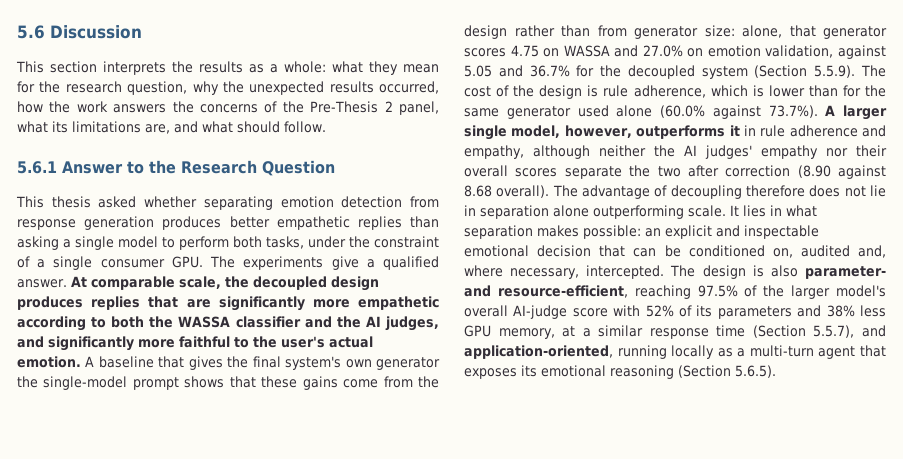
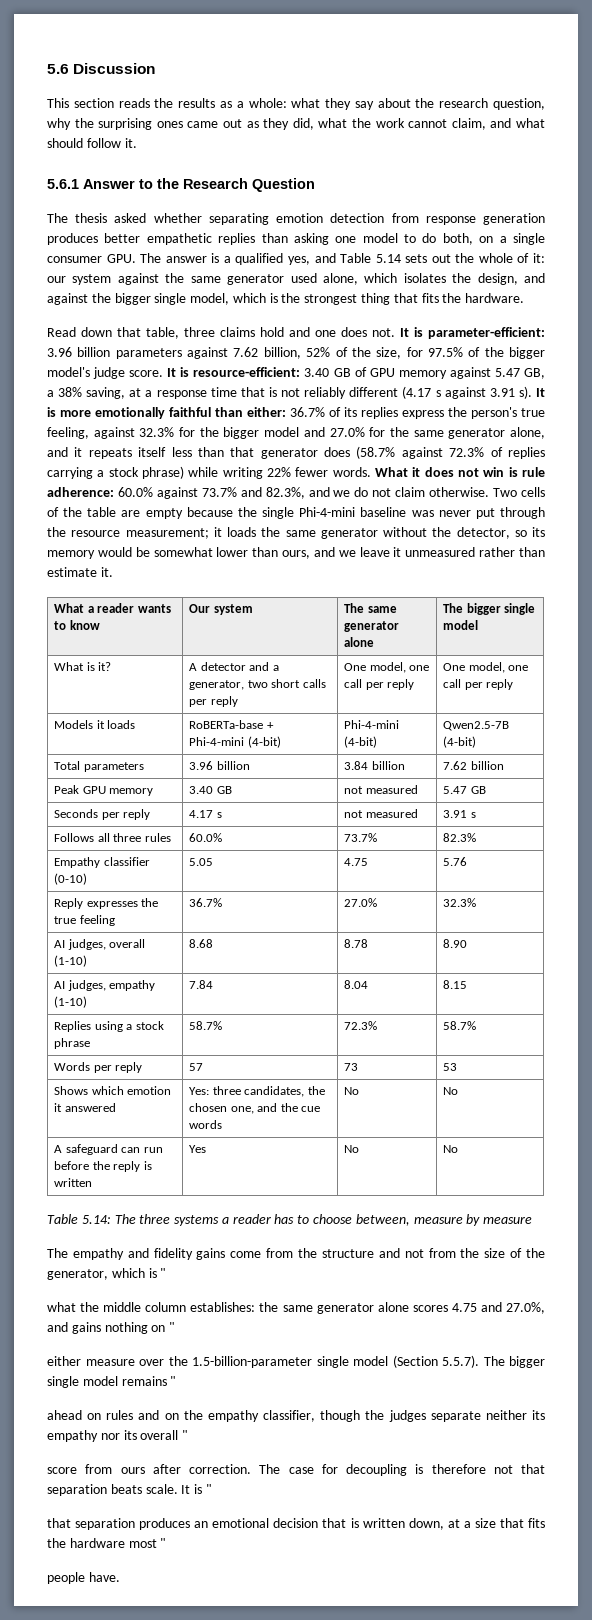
[103,61,166,75] interprets -> [118,98,150,108] reads
[403,64,439,73] [17,81,35,93] mean for -> [354,98,411,110] say about
[249,81,439,95] [17,101,440,115] [17,121,170,134] unexpected results occurred, how the work answers the concerns of the Pre-Thesis 2 panel, what its limitations are, -> [98,118,486,130] surprising ones came out as they did, what the work cannot claim,
[284,121,326,133] follow. -> [86,138,137,148] follow it.
[16,196,44,208] This -> [47,213,68,223] The
[63,236,439,250] [17,256,30,268] a single model to perform both tasks, under the constraint of -> [335,233,494,245] one model to do both, on
[243,256,440,270] [17,276,379,291] [17,296,439,311] [17,316,439,331] [17,336,373,351] [17,356,441,370] [17,376,440,390] [464,25,887,39] [464,45,886,59] [464,65,886,79] [464,85,886,99] [464,105,887,120] [464,125,886,140] [464,145,887,159] [464,165,886,179] [464,185,886,199] [464,205,817,219] [464,225,819,239] [464,245,886,258] [464,265,886,279] [464,285,886,299] [464,305,886,319] [464,325,886,339] [464,345,886,359] [464,365,776,379] experiments give a qualified answer. At comparable scale, the decoupled design produces replies that are significantly more empathetic according to both the WASSA classifier and the AI judges, and significantly more faithful to the user's actual emotion. A baseline that gives the final system's own generator the single-model prompt shows that these gains come from the design rather than from generator size: alone, that generator scores 4.75 on WASSA and 27.0% on emotion validation, against 5.05 and 36.7% for the decoupled system (Section 5.5.9). The cost of the design is rule adherence, which is lower than for the same generator used alone (60.0% against 73.7%). A larger single model, however, outperforms it in rule adherence and empathy, although neither the AI judges' empathy nor their overall scores separate the two after correction (8.90 against 8.68 overall). The advantage of decoupling therefore does not lie in separation alone outperforming scale. It lies in what separation makes possible: an explicit and inspectable emotional decision that can be conditioned on, audited and, where necessary, intercepted. The design is also parameter- and resource-efficient, reaching 97.5% of the larger model's overall AI-judge score with 52% of its parameters and 38% less GPU memory, at a similar response time (Section 5.5.7), and application-oriented, running locally as a multi-turn agent that exposes its emotional reasoning (Section 5.6.5). -> [165,253,545,265] [47,273,546,285] [47,293,525,305] [47,327,545,339] [47,347,545,359] [47,367,546,379] [47,386,546,399] [47,407,545,419] [47,427,545,439] [47,446,545,459] [47,466,545,479] [47,487,545,499] [47,507,545,519] [47,527,545,539] [47,547,546,559] [47,567,113,577] [54,603,171,613] [54,620,100,630] [189,604,253,615] [344,603,397,613] [344,621,400,632] [344,637,375,647] [443,603,536,615] [443,620,479,630] [54,662,112,671] [189,662,279,671] [189,679,326,690] [189,696,238,707] [344,662,430,673] [344,679,415,690] [443,662,529,673] [443,679,514,690] [54,720,136,729] [189,720,274,729] [189,736,281,748] [344,720,400,729] [344,736,378,748] [443,721,510,731] [443,736,477,748] [54,761,144,772] [189,761,250,770] [344,761,405,770] [443,761,504,770] [54,785,154,796] [189,786,232,794] [344,785,418,794] [443,786,486,794] [54,809,151,820] [189,810,222,818] [344,809,418,818] [443,810,476,818] [54,833,171,842] [189,833,223,842] [344,833,378,842] [443,833,477,842] [54,857,150,868] [54,873,88,885] [189,858,214,866] [344,858,369,866] [443,857,468,866] [54,898,159,909] [54,915,115,926] [189,898,223,907] [344,898,378,907] [443,898,477,907] [54,939,146,950] [54,955,88,967] [189,939,214,948] [344,939,369,948] [443,939,468,948] [54,980,156,991] [54,996,88,1008] [189,980,214,989] [344,980,369,989] [443,980,468,989] [54,1021,164,1032] [54,1038,91,1049] [189,1021,223,1030] [344,1021,378,1030] [443,1021,477,1030] [54,1062,143,1073] [189,1063,204,1071] [344,1063,359,1071] [443,1063,458,1071] [54,1086,172,1095] [54,1103,116,1112] [189,1086,325,1097] [189,1103,320,1114] [189,1120,223,1129] [344,1087,360,1095] [443,1087,459,1095] [54,1144,163,1155] [54,1161,152,1172] [54,1178,93,1187] [189,1145,207,1153] [344,1145,360,1153] [443,1145,459,1153] [47,1214,533,1226] [47,1248,545,1260] [47,1268,167,1280] [47,1302,545,1314] [47,1322,176,1334] [47,1355,545,1368] [47,1376,177,1388] [47,1410,545,1422] [47,1430,189,1442] [47,1464,545,1476] [47,1484,212,1496] [47,1518,545,1530] [47,1538,167,1548] [47,1572,120,1584] answer is a qualified yes, and Table 5.14 sets out the whole of it: our system against the same generator used alone, which isolates the design, and against the bigger single model, which is the strongest thing that fits the hardware. // Read down that table, three claims hold and one does not. It is parameter-efficient: 3.96 billion parameters against 7.62 billion, 52% of the size, for 97.5% of the bigger model's judge score. It is resource-efficient: 3.40 GB of GPU memory against 5.47 GB, a 38% saving, at a response time that is not reliably different (4.17 s against 3.91 s). It is more emotionally faithful than either: 36.7% of its replies express the person's true feeling, against 32.3% for the bigger model and 27.0% for the same generator alone, and it repeats itself less than that generator does (58.7% against 72.3% of replies carrying a stock phrase) while writing 22% fewer words. What it does not win is rule adherence: 60.0% against 73.7% and 82.3%, and we do not claim otherwise. Two cells of the table are empty because the single Phi-4-mini baseline was never put through the resource measurement; it loads the same generator without the detector, so its memory would be somewhat lower than ours, and we leave it unmeasured rather than estimate it. // What a reader wants to know | Our system | The same generator alone | The bigger single model // What is it? | A detector and a generator, two short calls per reply | One model, one call per reply | One model, one call per reply // Models it loads | RoBERTa-base + Phi-4-mini (4-bit) | Phi-4-mini (4-bit) | Qwen2.5-7B (4-bit) // Total parameters | 3.96 billion | 3.84 billion | 7.62 billion // Peak GPU memory | 3.40 GB | not measured | 5.47 GB // Seconds per reply | 4.17 s | not measured | 3.91 s // Follows all three rules | 60.0% | 73.7% | 82.3% // Empathy classifier (0-10) | 5.05 | 4.75 | 5.76 // Reply expresses the true feeling | 36.7% | 27.0% | 32.3% // AI judges, overall (1-10) | 8.68 | 8.78 | 8.90 // AI judges, empathy (1-10) | 7.84 | 8.04 | 8.15 // Replies using a stock phrase | 58.7% | 72.3% | 58.7% // Words per reply | 57 | 73 | 53 // Shows which emotion it answered | Yes: three candidates, the chosen one, and the cue words | No | No // A safeguard can run before the reply is written | Yes | No | No // Table 5.14: The three systems a reader has to choose between, measure by measure // The empathy and fidelity gains come from the structure and not from the size of the generator, which is " // what the middle column establishes: the same generator alone scores 4.75 and 27.0%, and gains nothing on " // either measure over the 1.5-billion-parameter single model (Section 5.5.7). The bigger single model remains " // ahead on rules and on the empathy classifier, though the judges separate neither its empathy nor its overall " // score from ours after correction. The case for decoupling is therefore not that separation beats scale. It is " // that separation produces an emotional decision that is written down, at a size that fits the hardware most " // people have.

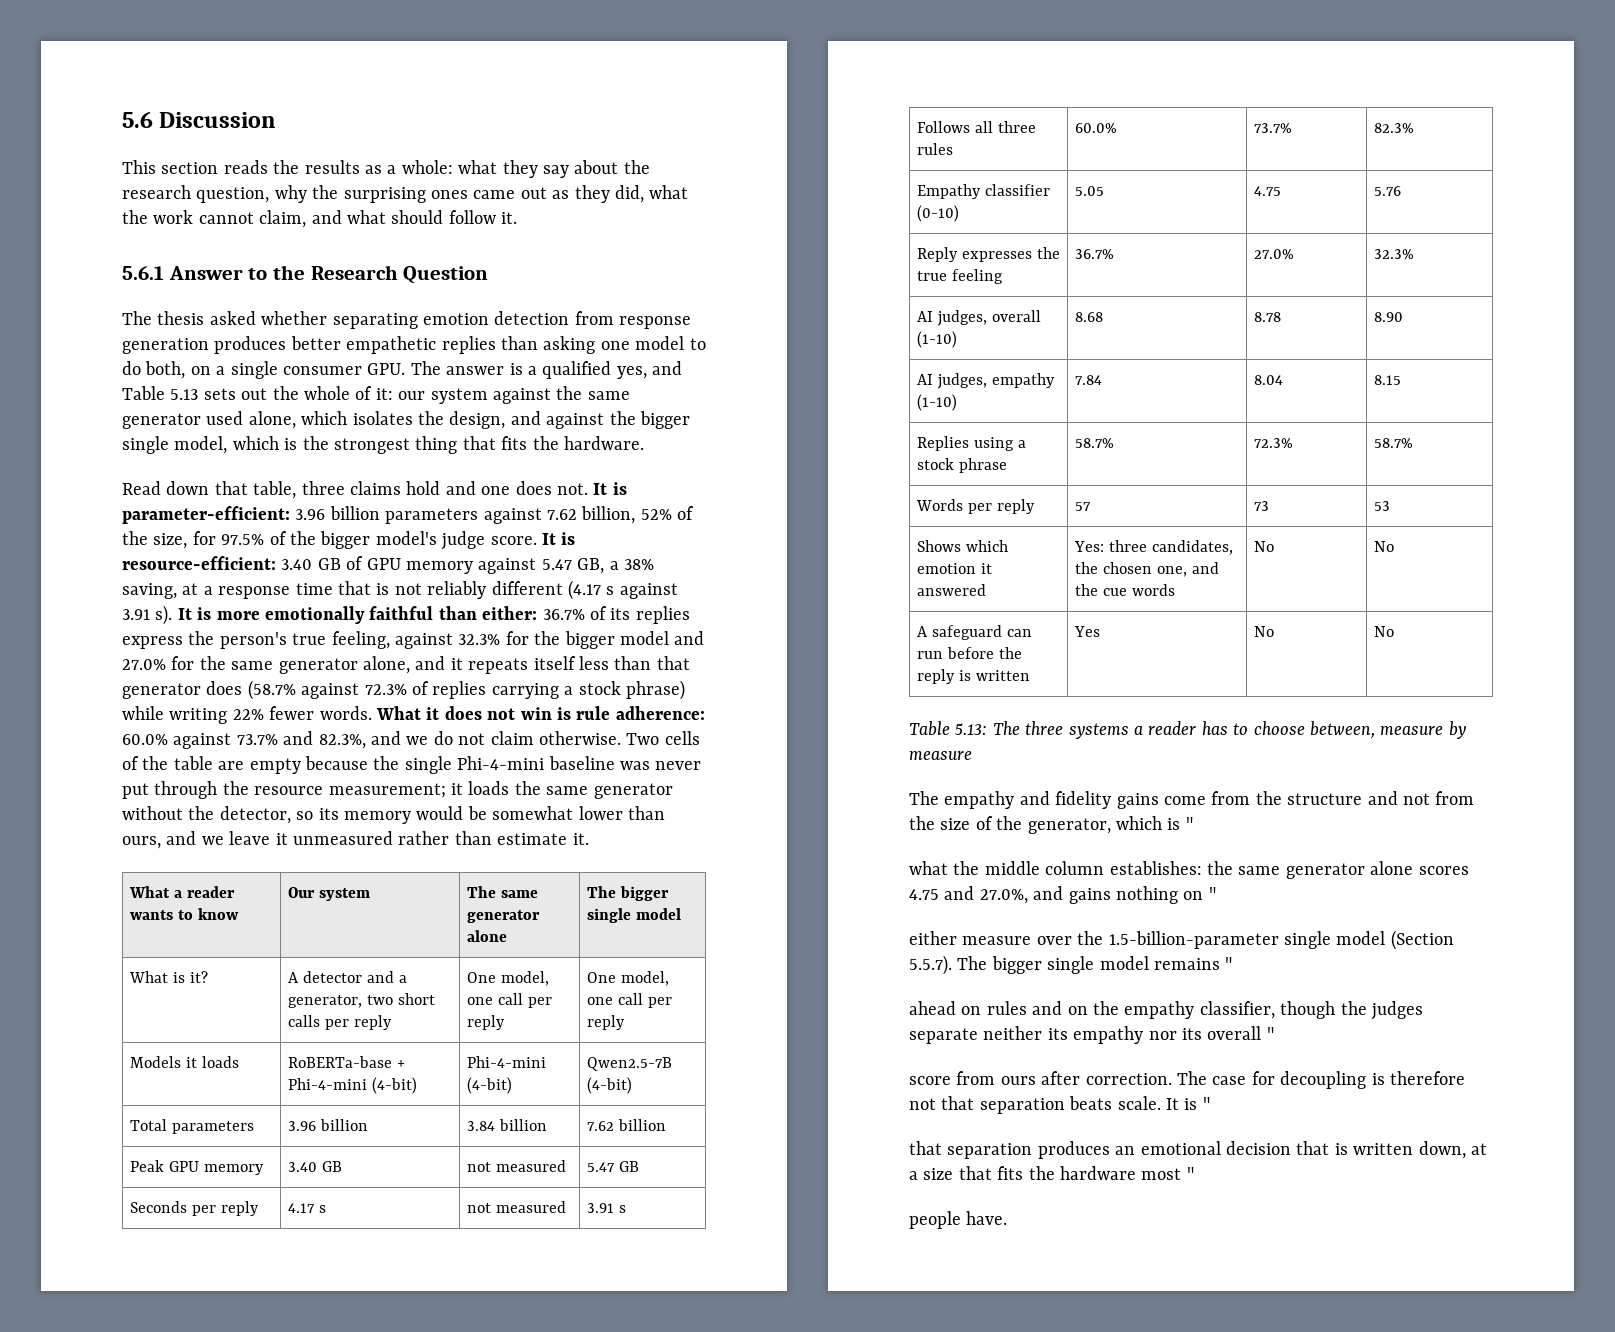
[375,254,401,263] 5.14 -> [170,389,199,400] 5.13
[81,1215,111,1224] 5.14: -> [955,723,988,735] 5.13:

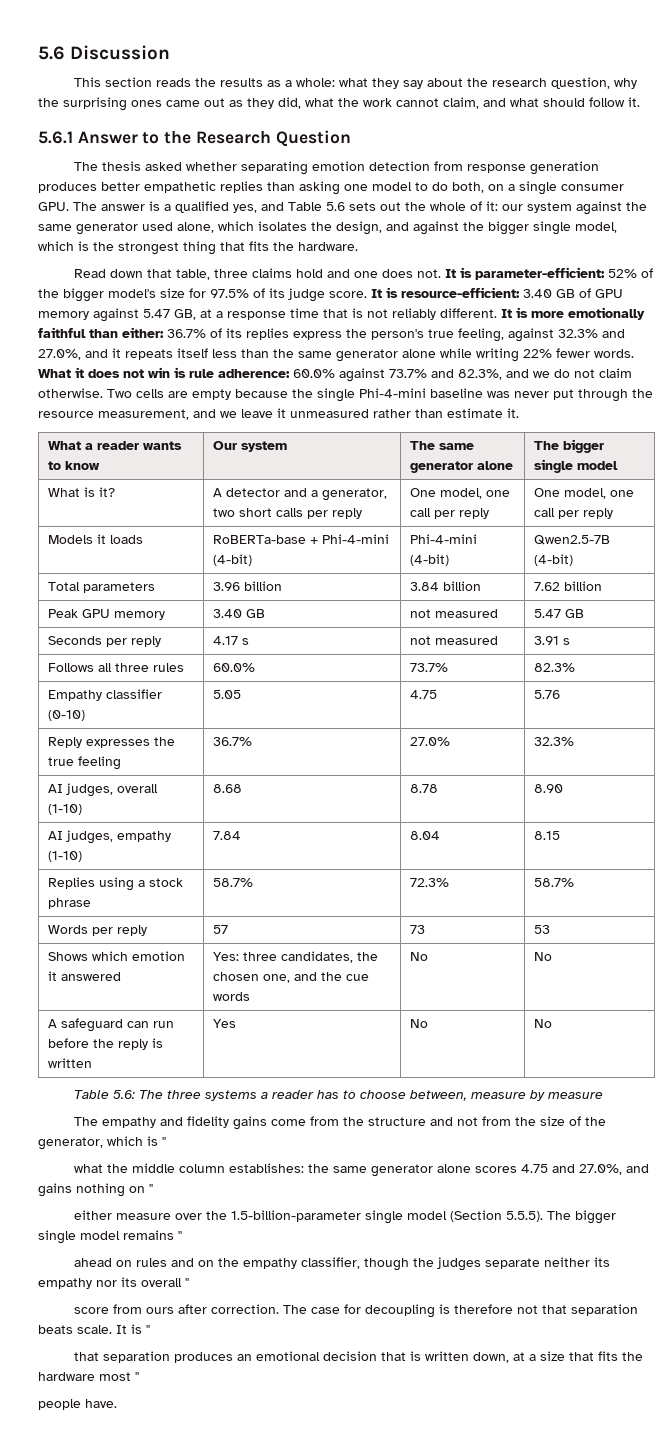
[170,389,199,400] 5.13 -> [326,202,345,211] 5.6
[295,506,695,524] [122,531,437,549] 3.96 billion parameters against 7.62 billion, 52% of the size, for 97.5% of the bigger model's -> [607,268,653,278] [38,288,285,302] 52% of the bigger model's size for 97.5% of its
[609,559,654,570] [122,583,177,599] a 38% saving, -> (196, 314) none
[491,580,678,600] [122,605,173,625] different (4.17 s against 3.91 s). -> [440,308,497,318] different.
[505,631,705,649] [122,656,410,674] for the bigger model and 27.0% for the same generator alone, -> [602,329,625,338] [38,349,81,360] and 27.0%,
[656,656,690,670] [122,680,685,700] that generator does (58.7% against 72.3% of replies carrying a stock phrase) -> [273,349,436,362] the same generator alone
[122,756,213,770] of the table -> (164, 393) none
[328,781,673,799] [122,806,665,824] [122,836,161,849] measurement; it loads the same generator without the detector, so its memory would be somewhat lower than ours, -> [98,409,189,420] measurement,
[955,723,988,735] 5.13: -> [112,1090,135,1099] 5.6:
[909,955,952,975] 5.5.7). -> [505,1211,543,1222] 5.5.5).

